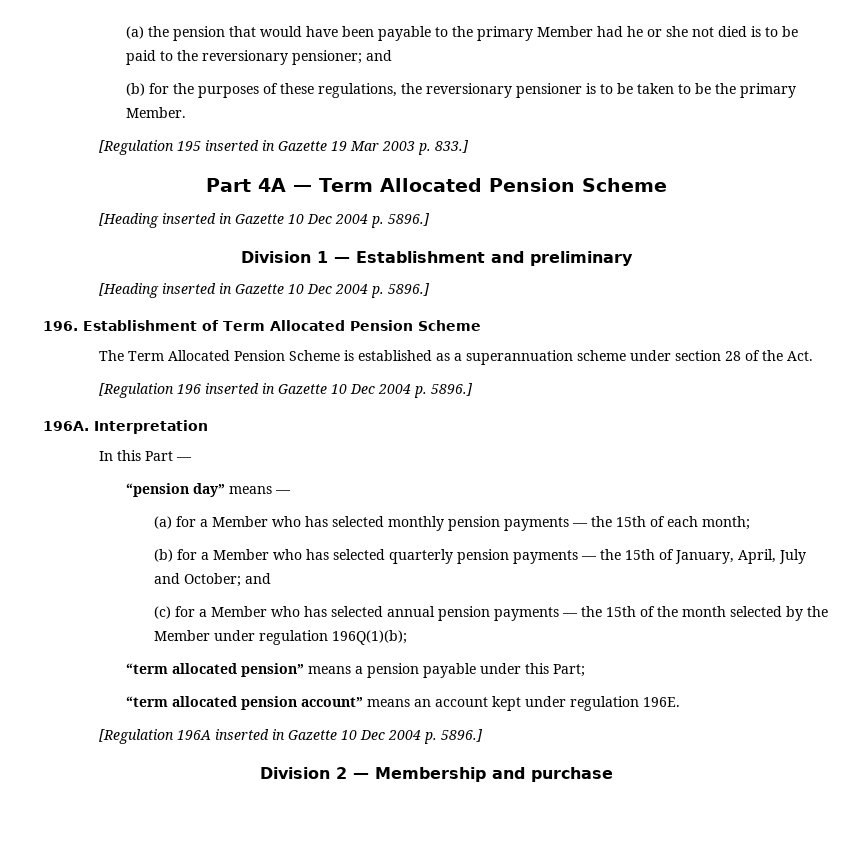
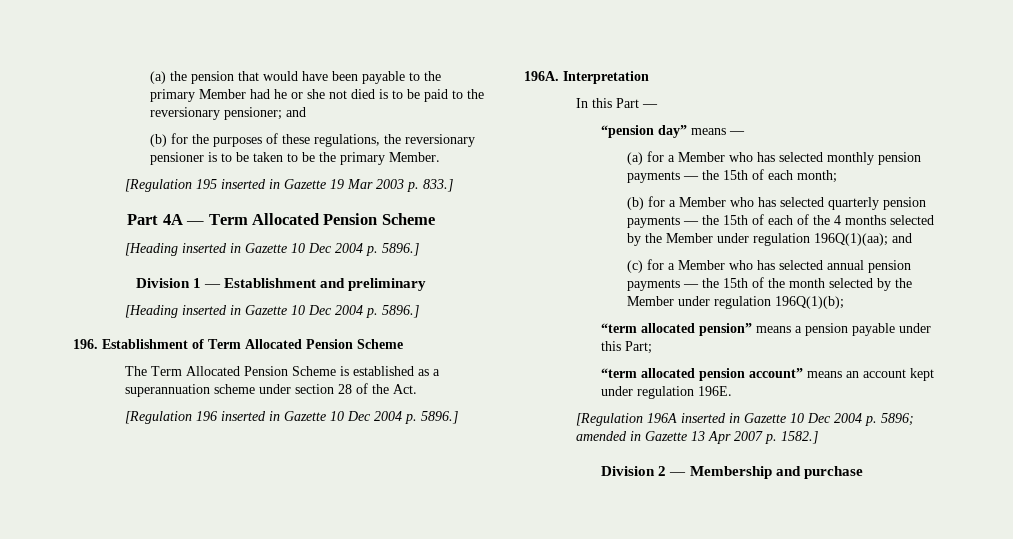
[675,549,807,564] [154,573,242,587] January, April, July and October; -> [768,214,935,225] [627,233,889,246] each of the 4 months selected by the Member under regulation 196Q(1)(aa);
[440,729,483,742] 5896.] -> [880,413,914,426] [575,431,818,444] 5896; amended in Gazette 13 Apr 2007 p. 1582.]

